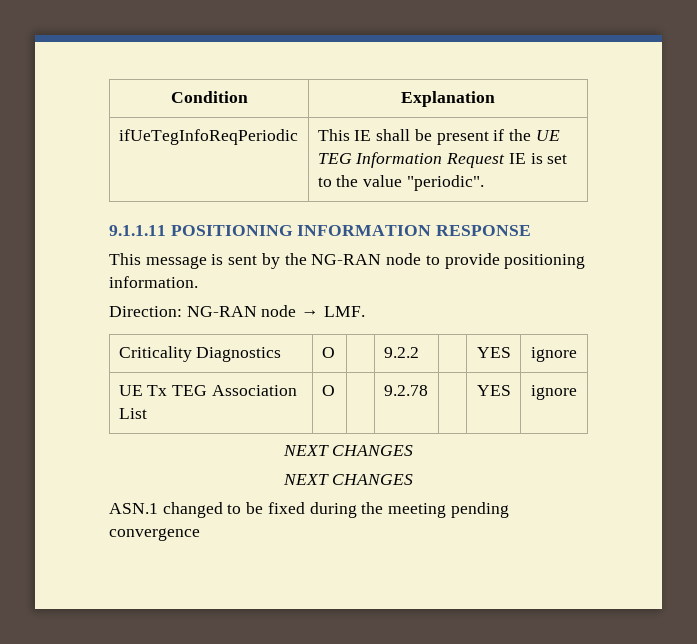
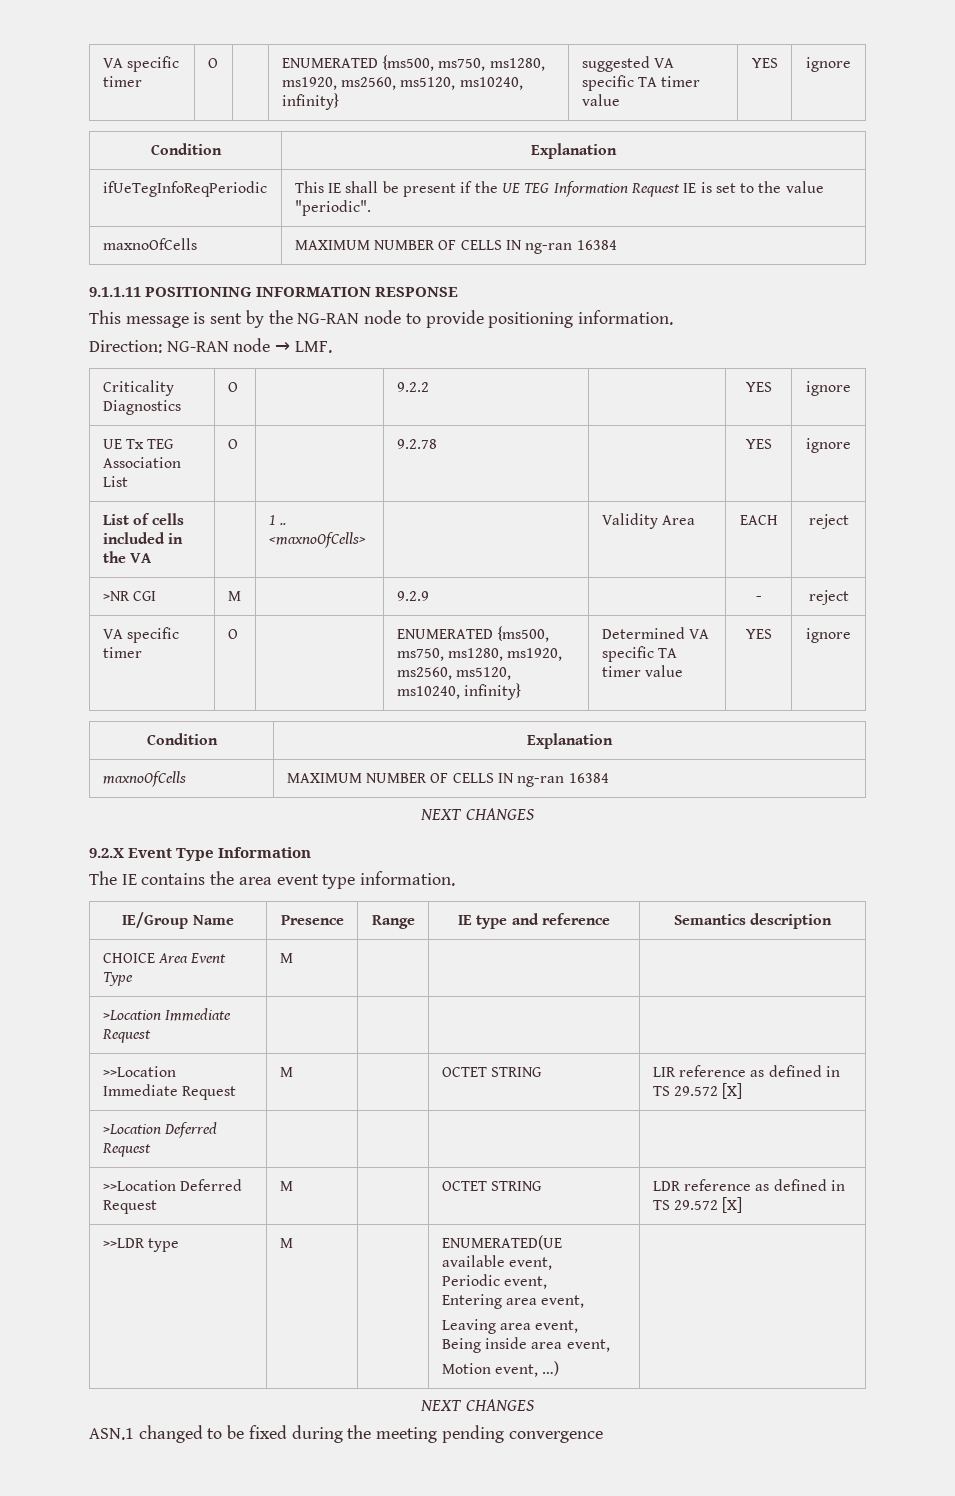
(170, 97) none -> [102,56,179,72] [102,76,142,87] [207,58,218,68] [281,55,545,71] [281,77,523,90] [281,93,339,110] [581,56,674,72] [581,75,701,91] [581,94,620,106] [751,58,778,68] [806,57,851,72] VA specific timer | O | | ENUMERATED {ms500, ms750, ms1280, ms1920, ms2560, ms5120, ms10240, infinity} | suggested VA specific TA timer value | YES | ignore //
(484, 183) none -> [102,238,197,250] [294,240,617,254] // maxnoOfCells | MAXIMUM NUMBER OF CELLS IN ng-ran 16384
[282,445,414,456] // NEXT CHANGES -> [102,513,185,525] [102,532,183,544] [102,551,152,563] [268,515,286,525] [268,532,366,548] [601,513,695,529] [739,515,778,525] [808,514,849,529] [102,591,156,601] [227,591,241,601] [396,591,429,601] [755,596,762,601] [808,590,849,605] [102,627,179,643] [102,647,142,658] [227,629,238,639] [396,626,549,642] [396,648,563,661] [396,667,511,680] [396,683,521,700] [601,627,709,639] [601,646,677,662] [601,665,683,677] [745,629,772,639] [806,628,851,643] [146,733,218,745] [527,733,613,749] [102,771,186,787] [286,773,609,787] [420,808,534,820] [89,847,312,861] [89,871,456,889] [122,912,234,929] [280,915,344,925] [371,915,415,929] [458,913,610,929] [673,913,833,929] [102,953,227,963] [102,972,133,986] [279,953,293,963] [102,1008,231,1021] [101,1029,151,1043] [102,1066,176,1077] [102,1084,236,1100] [279,1067,293,1077] [441,1067,542,1077] [652,1065,840,1077] [652,1083,743,1099] [102,1122,217,1138] [101,1143,151,1157] [102,1179,242,1191] [102,1200,157,1214] [279,1181,293,1191] [441,1181,542,1191] [652,1179,845,1191] [652,1197,743,1213] [102,1238,179,1252] [279,1238,293,1248] [441,1235,562,1250] [441,1255,552,1270] [441,1274,547,1289] [441,1294,585,1309] [441,1319,579,1334] [441,1337,610,1353] [441,1361,560,1377] // List of cells included in the VA | | 1 .. <maxnoOfCells> | | Validity Area | EACH | reject // >NR CGI | M | | 9.2.9 | | - | reject // VA specific timer | O | | ENUMERATED {ms500, ms750, ms1280, ms1920, ms2560, ms5120, ms10240, infinity} | Determined VA specific TA timer value | YES | ignore // Condition | Explanation // maxnoOfCells | MAXIMUM NUMBER OF CELLS IN ng-ran 16384 // NEXT CHANGES // 9.2.X Event Type Information // The IE contains the area event type information. // IE/Group Name | Presence | Range | IE type and reference | Semantics description // CHOICE Area Event Type | M | | | // >Location Immediate Request | | | | // >>Location Immediate Request | M | | OCTET STRING | LIR reference as defined in TS 29.572 [X] // >Location Deferred Request | | | | // >>Location Deferred Request | M | | OCTET STRING | LDR reference as defined in TS 29.572 [X] // >>LDR type | M | | ENUMERATED(UE available event, // Periodic event, // Entering area event, // Leaving area event, // Being inside area event, // Motion event, …) |

